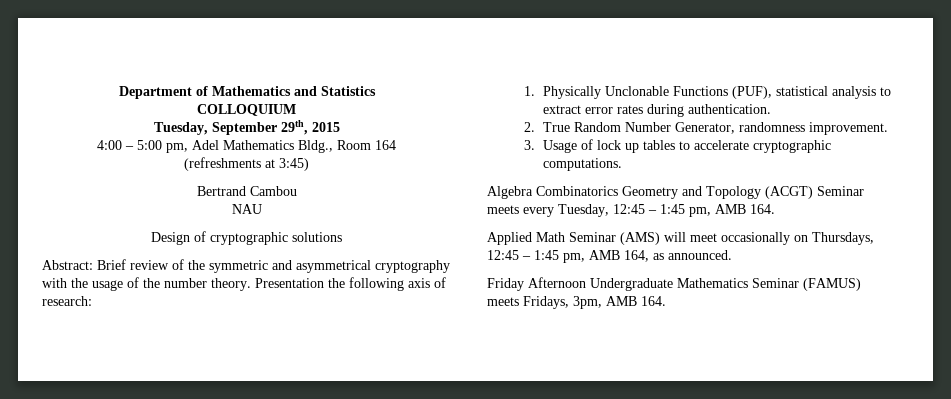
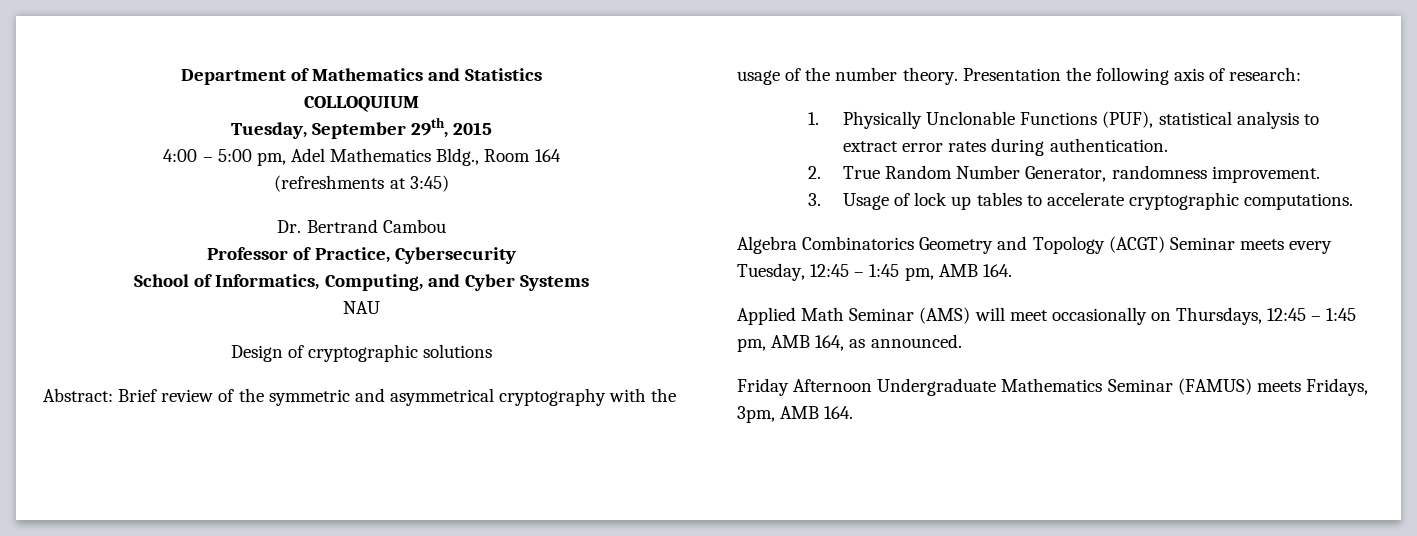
(309, 164) none -> [277,220,302,233] Dr.
(297, 191) none -> [207,247,516,264] [134,274,589,291] // Professor of Practice, Cybersecurity // School of Informatics, Computing, and Cyber Systems

